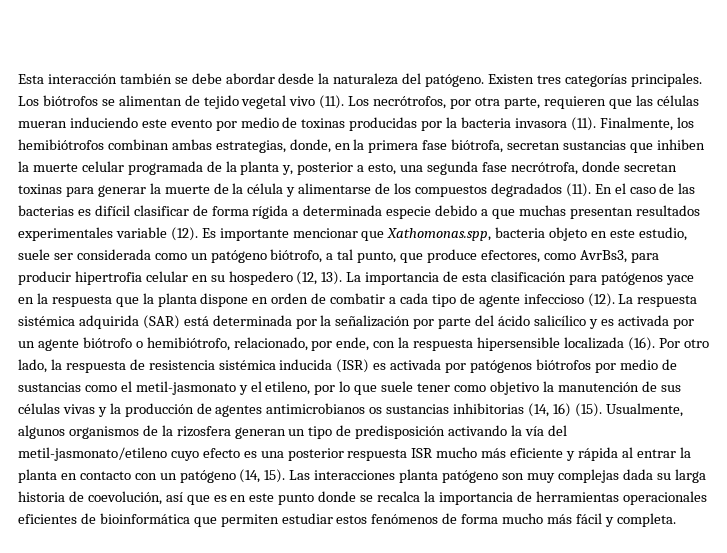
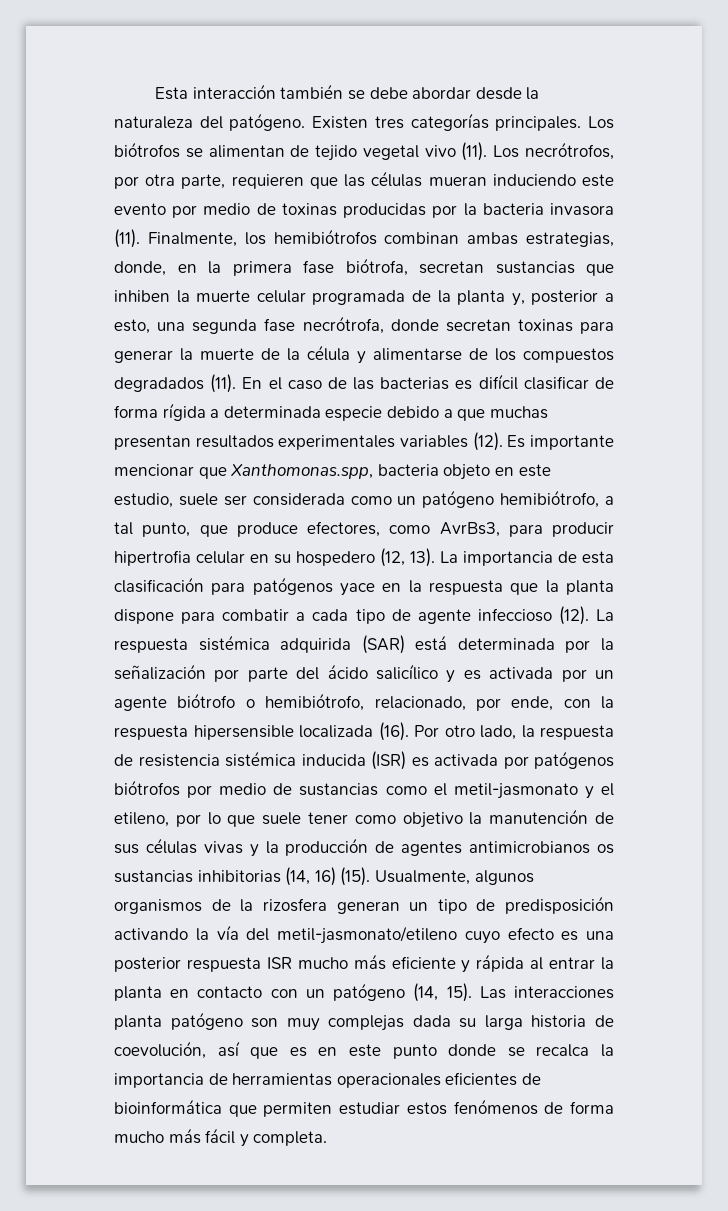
[115,227,167,238] variable -> [400,435,468,448] variables
[387,228,492,241] Xathomonas.spp, -> [230,464,374,479] Xanthomonas.spp,
[270,249,323,263] biótrofo, -> [500,490,600,508] hemibiótrofo,
[252,293,327,304] en orden de -> [181,611,216,624] para

